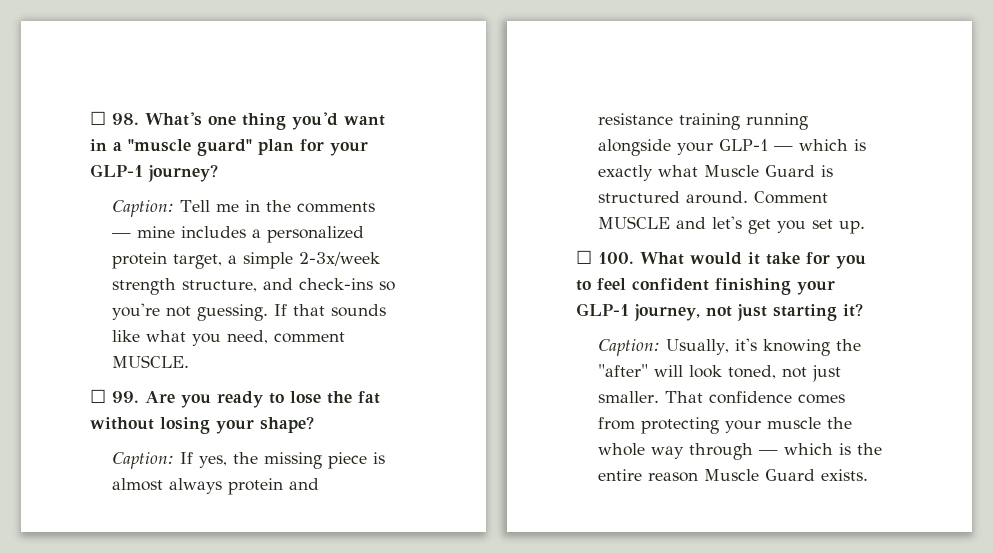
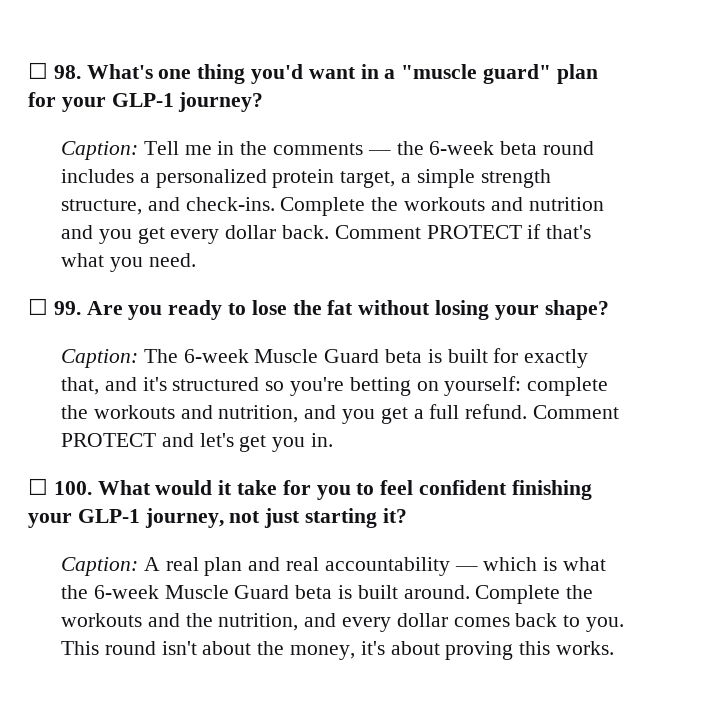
[137,226,176,238] mine -> [396,141,594,155] the 6-week beta round
[299,252,381,266] 2-3x/week -> (475, 178) none
[299,278,396,291] [112,303,387,321] [112,330,346,346] [112,355,190,368] check-ins so you're not guessing. If that sounds like what you need, comment MUSCLE. -> [185,197,604,216] [60,224,592,244] [60,253,196,272] check-ins. Complete the workouts and nutrition and you get every dollar back. Comment PROTECT if that's what you need.
[180,452,386,469] [112,478,320,495] [598,113,809,130] [598,139,867,156] [598,165,834,181] [598,191,829,204] [598,216,671,229] If yes, the missing piece is almost always protein and resistance training running alongside your GLP-1 — which is exactly what Muscle Guard is structured around. Comment MUSCLE -> [143,348,589,368] [60,376,609,396] [60,404,619,424] [60,433,156,447] The 6-week Muscle Guard beta is built for exactly that, and it's structured so you're betting on yourself: complete the workouts and nutrition, and you get a full refund. Comment PROTECT
[812,219,866,234] set up. -> [310,433,333,447] in.
[666,338,862,356] [598,364,842,382] [598,391,846,404] [598,417,853,434] [598,443,883,460] [598,469,869,482] Usually, it's knowing the "after" will look toned, not just smaller. That confidence comes from protecting your muscle the whole way through — which is the entire reason Muscle Guard exists. -> [143,557,606,576] [60,585,594,604] [60,613,624,632] [60,641,614,660] A real plan and real accountability — which is what the 6-week Muscle Guard beta is built around. Complete the workouts and the nutrition, and every dollar comes back to you. This round isn't about the money, it's about proving this works.

